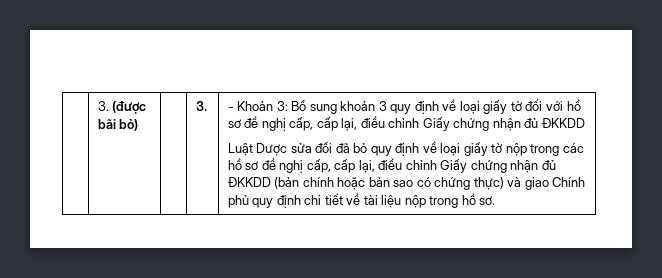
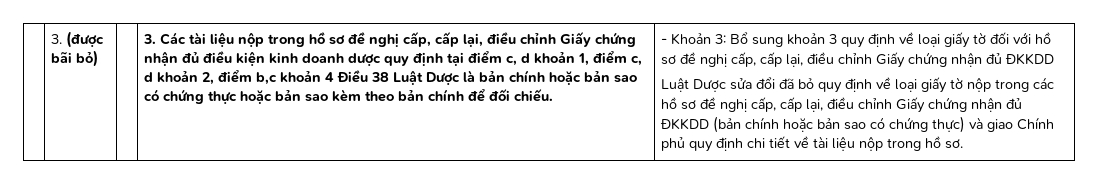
(207, 106) none -> [159,31,636,47] [143,50,642,66] [143,69,637,85] [143,88,553,104] Các tài liệu nộp trong hồ sơ đề nghị cấp, cấp lại, điều chỉnh Giấy chứng nhận đủ điều kiện kinh doanh dược quy định tại điểm c, d khoản 1, điểm c, d khoản 2, điểm b,c khoản 4 Điều 38 Luật Dược là bản chính hoặc bản sao có chứng thực hoặc bản sao kèm theo bản chính để đối chiếu.

